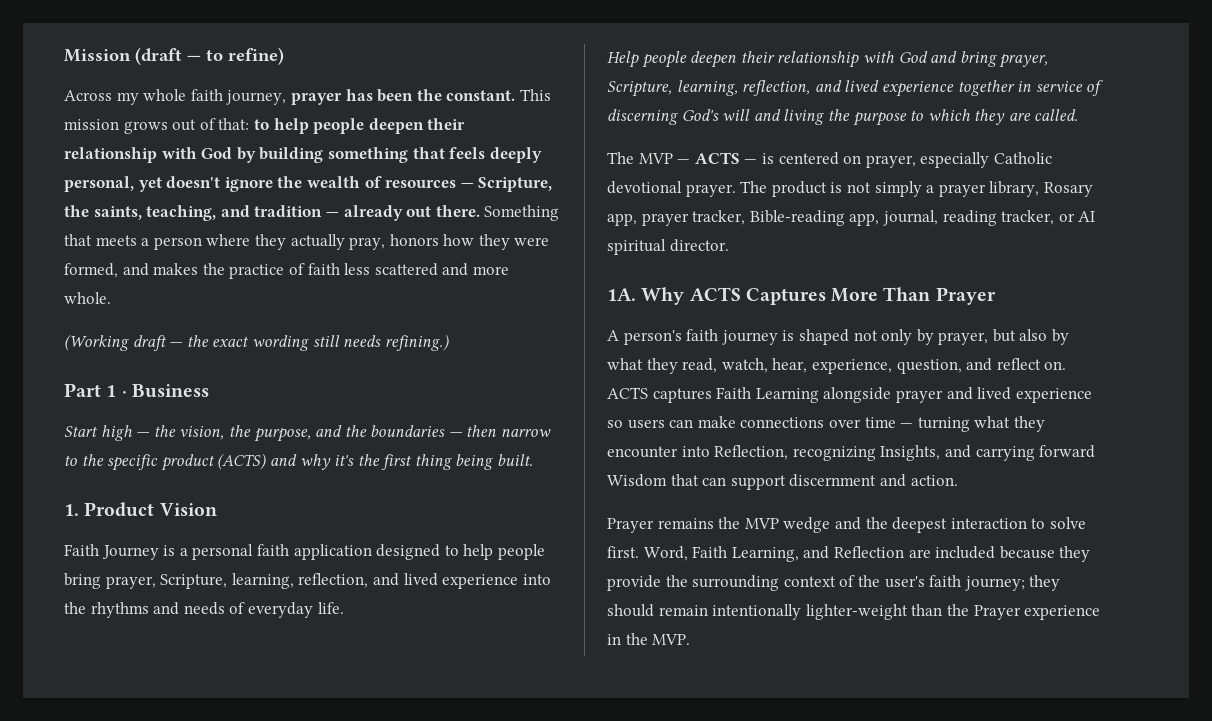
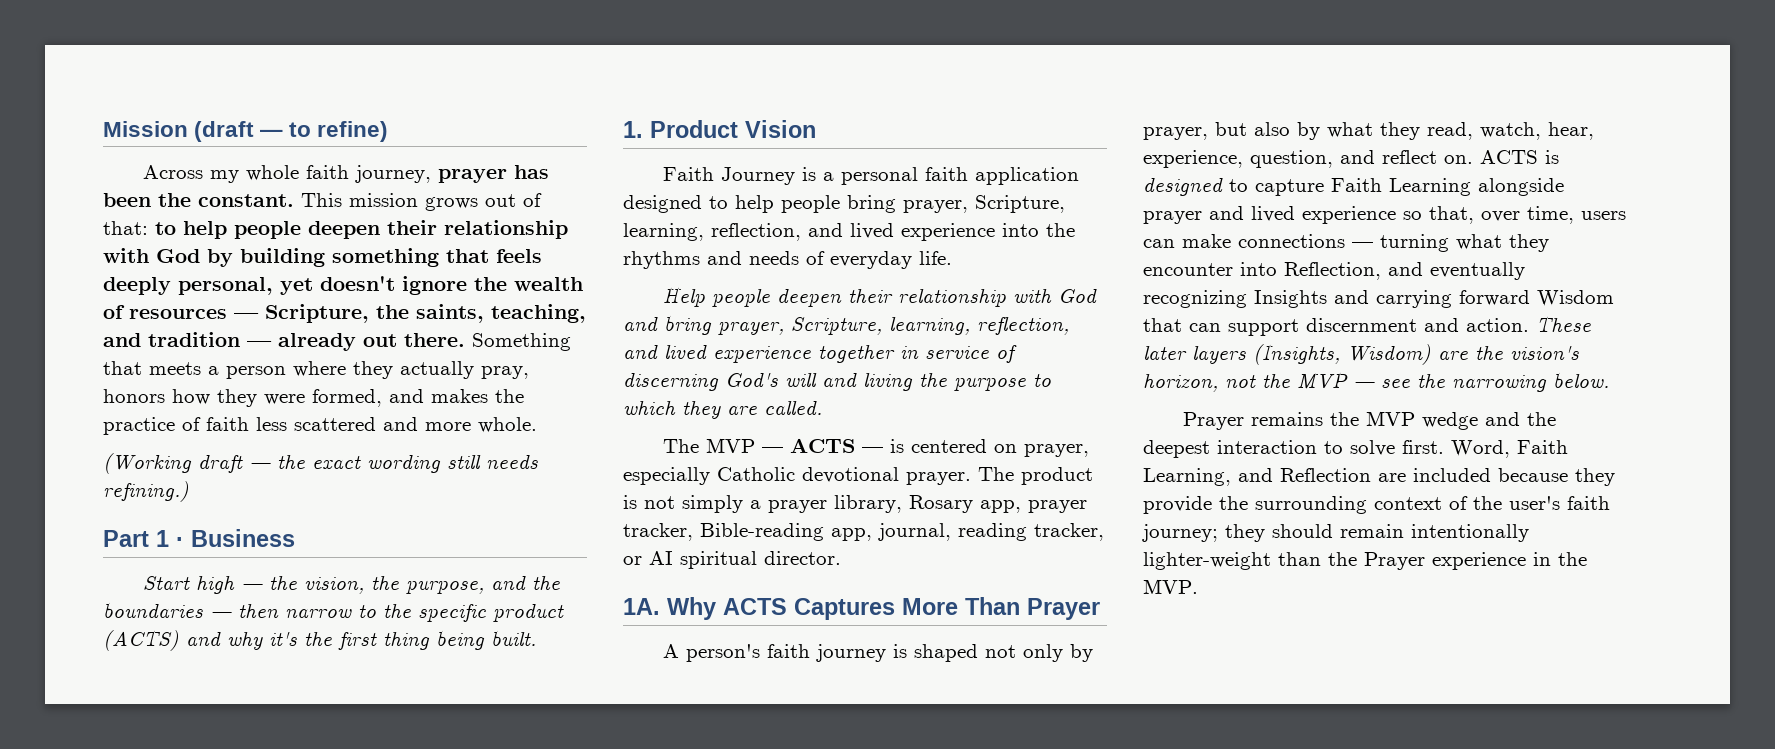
[652,388,712,403] captures -> [1545,150,1559,164] [1143,177,1324,196] is designed to capture
(623, 424) none -> [1429,206,1574,224] that, over time,
[828,417,896,428] over time -> (1345, 241) none
[792,445,941,461] recognizing Insights, -> [1388,262,1525,280] [1143,290,1327,308] and eventually recognizing Insights
(958, 480) none -> [1536,316,1591,332] [1143,344,1579,365] [1143,372,1609,392] These later layers (Insights, Wisdom) are the vision's horizon, not the MVP — see the narrowing below.

